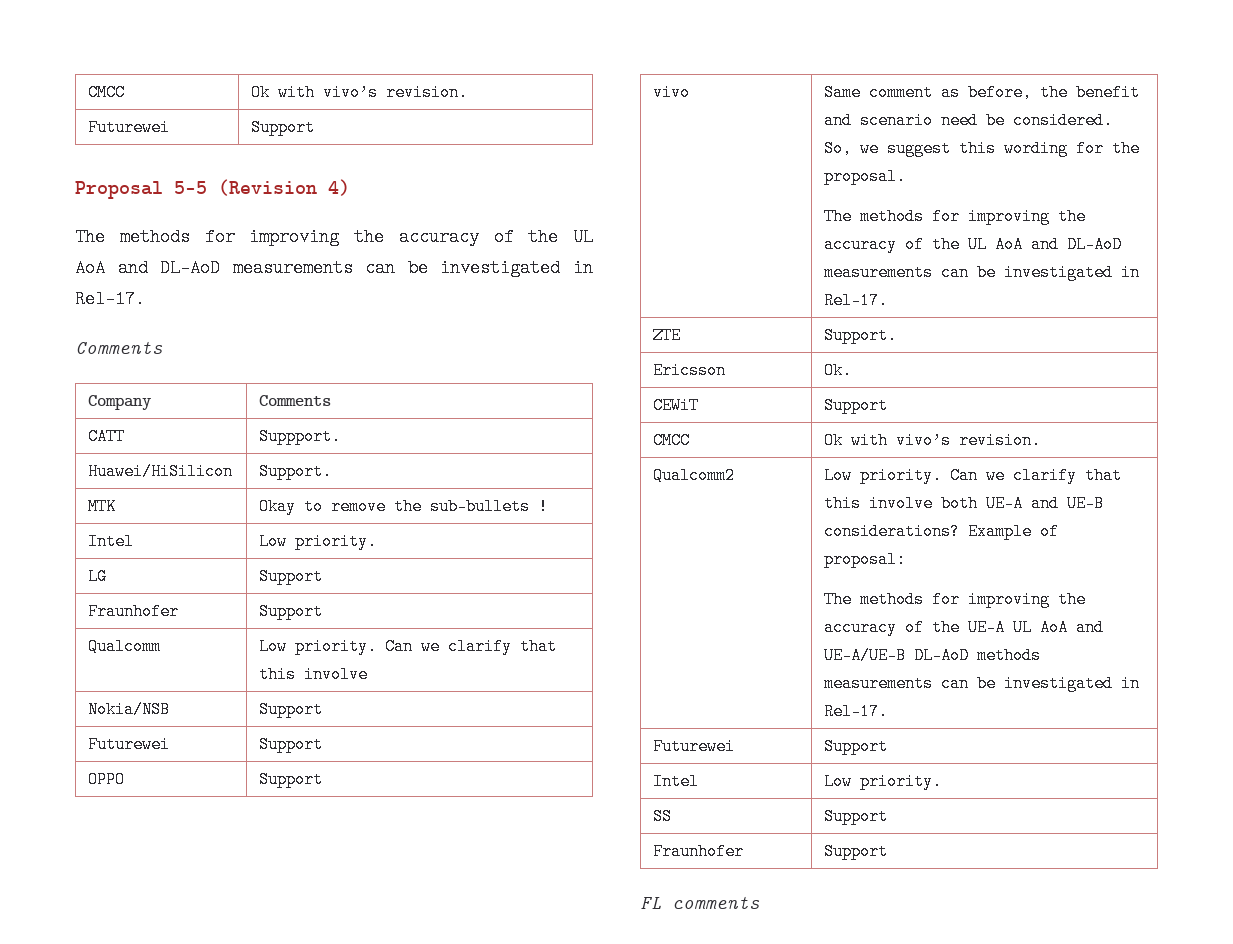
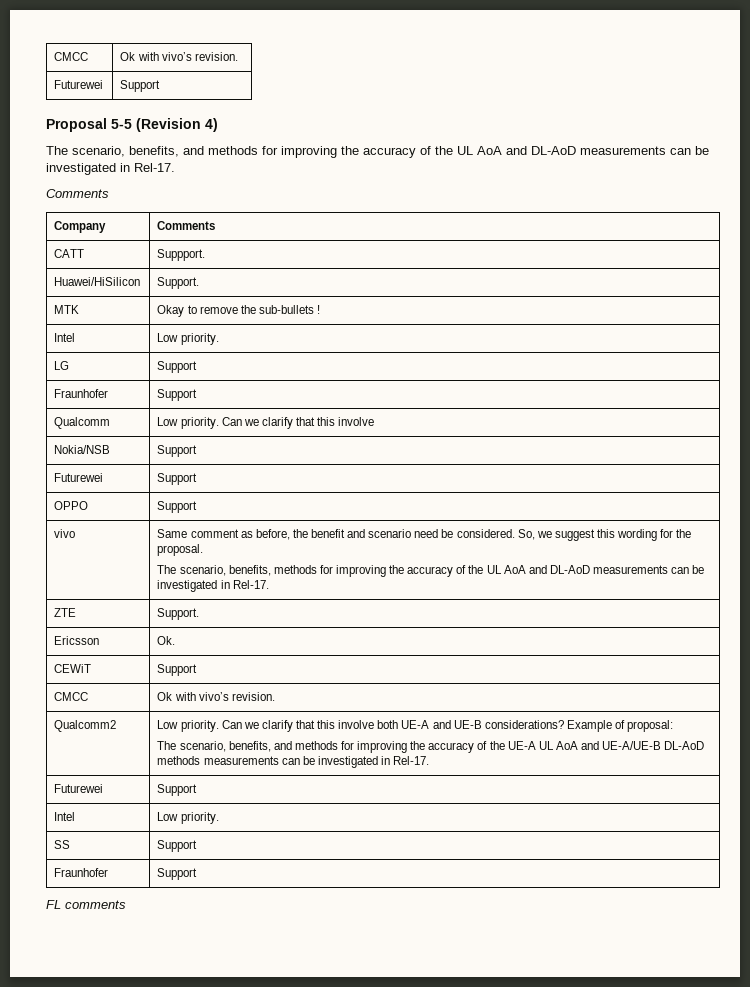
(105, 237) none -> [72,146,204,157] scenario, benefits, and
(853, 216) none -> [179,565,271,576] scenario, benefits,
(853, 599) none -> [179,741,292,752] scenario, benefits, and

